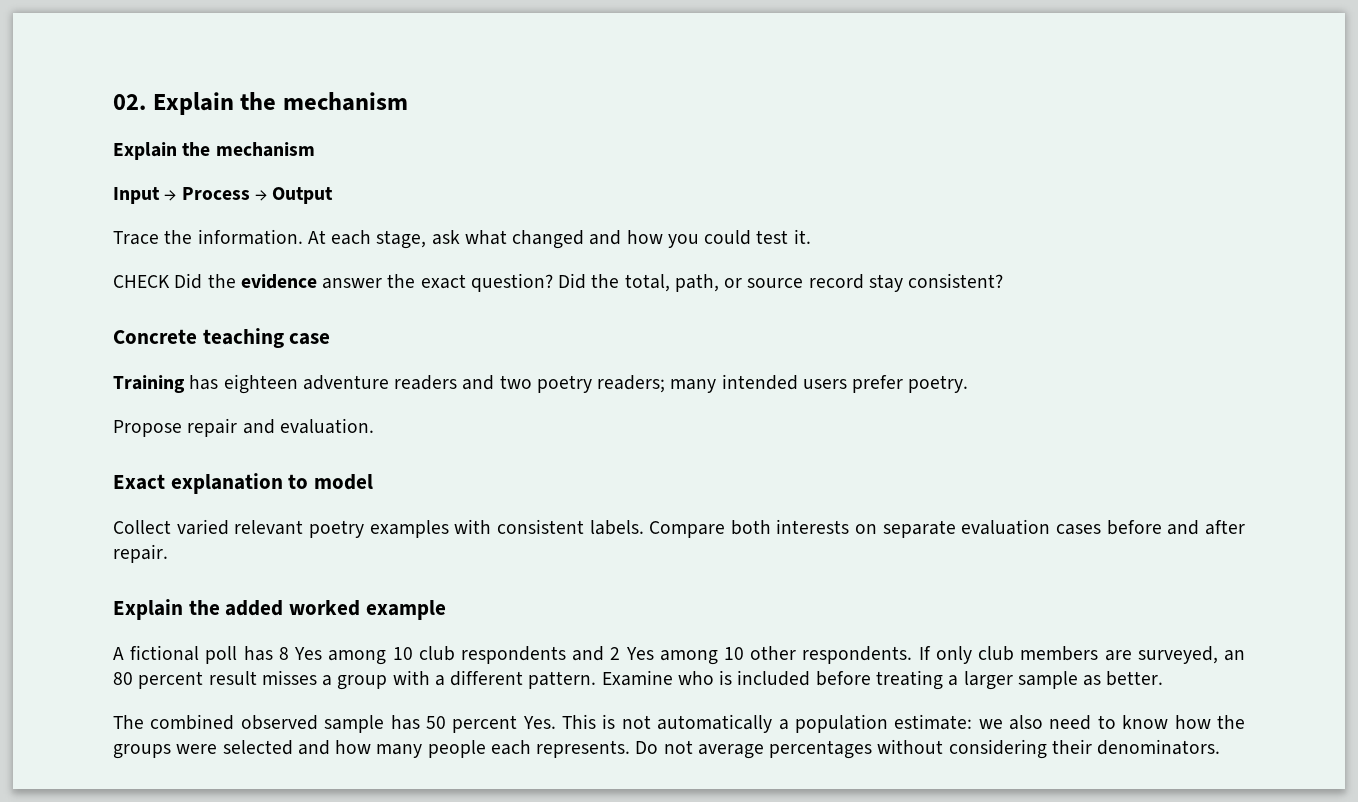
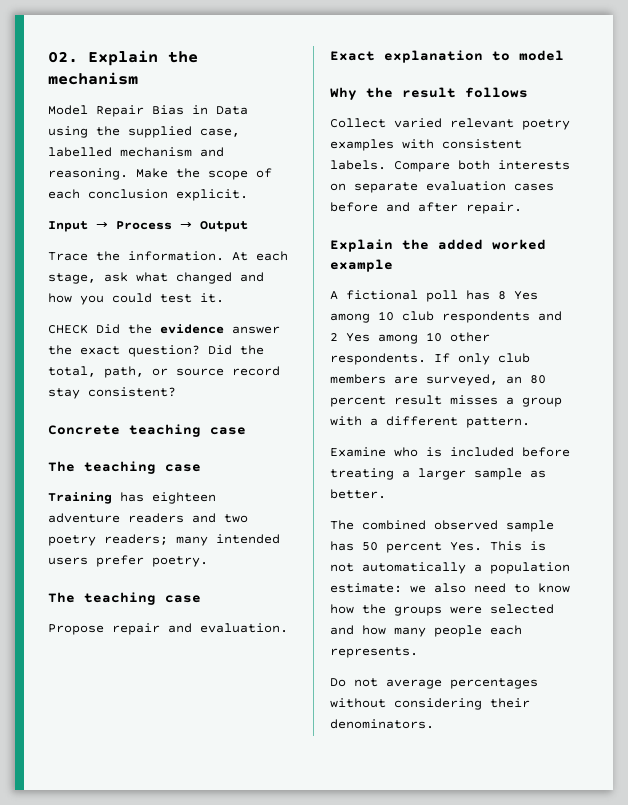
[113,142,315,160] Explain the mechanism -> [48,105,248,117] [48,126,240,138] [48,147,224,157] [48,168,272,180] [48,189,248,201] Model Repair Bias in Data using the supplied case, labelled mechanism and reasoning. Make the scope of each conclusion explicit.
(331, 339) none -> [48,461,201,474] // The teaching case
(969, 384) none -> [48,592,201,605] // The teaching case
(374, 482) none -> [330,87,528,100] // Why the result follows
(597, 680) none -> (530, 422) //
(631, 749) none -> (418, 652) //

